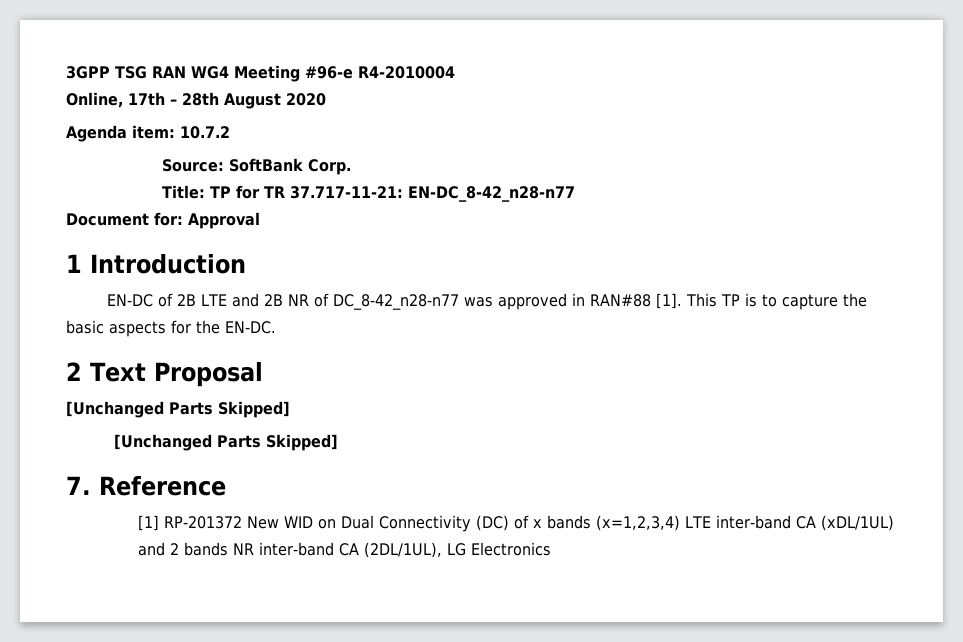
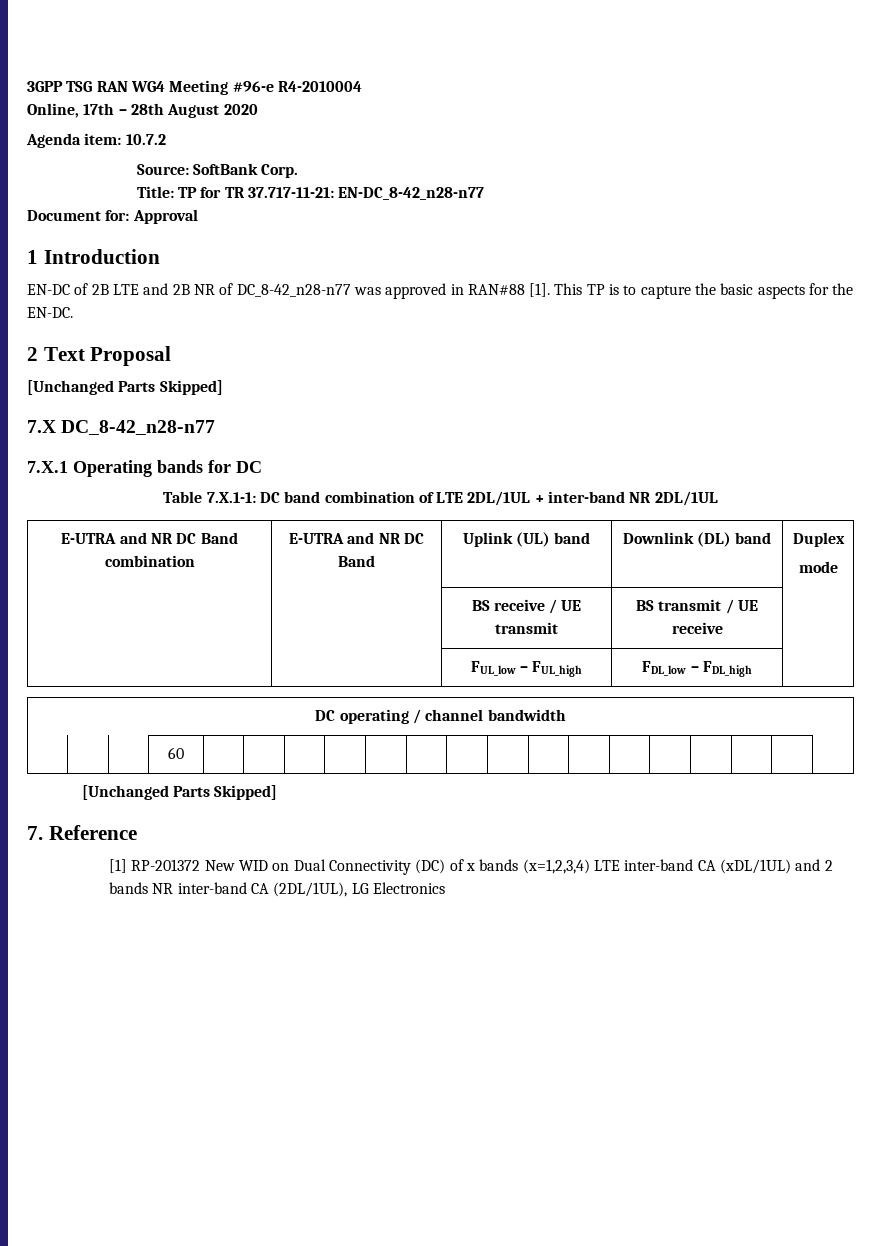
(290, 409) none -> [27,420,216,435] [27,460,262,477] [163,491,718,506] [61,532,238,544] [104,555,195,567] [289,532,424,544] [338,555,375,567] [462,532,591,547] [622,532,772,547] [792,532,845,547] [798,561,838,573] [471,599,582,614] [495,622,558,634] [636,599,758,614] [671,622,723,634] [470,661,583,677] [642,661,752,677] [315,709,566,724] [168,747,184,759] // 7.X DC_8-42_n28-n77 // 7.X.1 Operating bands for DC // Table 7.X.1-1: DC band combination of LTE 2DL/1UL + inter-band NR 2DL/1UL // E-UTRA and NR DC Band combination | E-UTRA and NR DC Band | Uplink (UL) band | Downlink (DL) band | Duplex // mode // | | BS receive / UE transmit | BS transmit / UE receive | // | | FUL_low – FUL_high | FDL_low – FDL_high | // DC operating / channel bandwidth // | | | 60 | | | | | | | | | | | | | | | |

